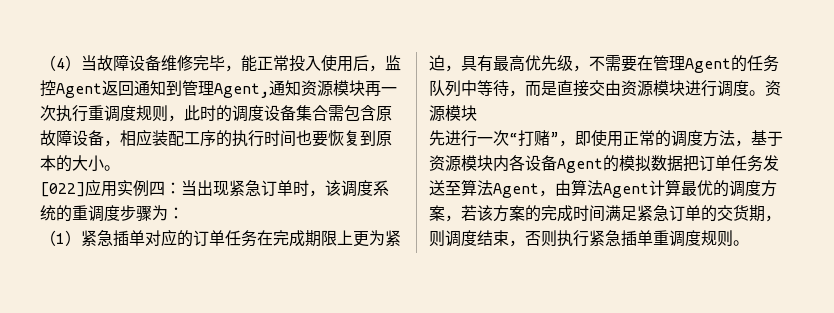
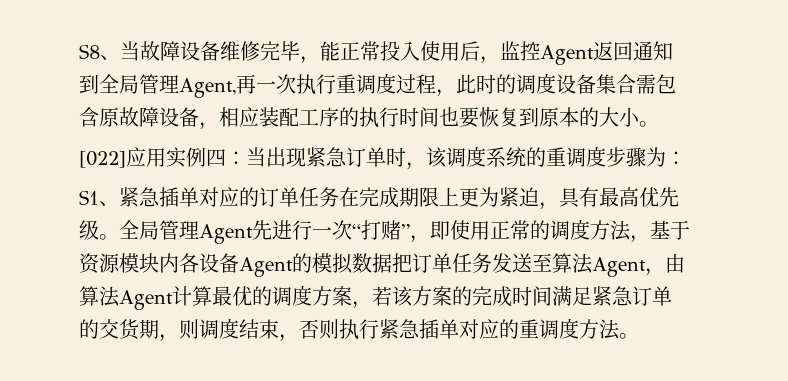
[40,55,81,71] （4） -> [79,44,120,60] S8、
(182, 88) none -> [99,74,139,94] 全局
[269,80,365,97] 通知资源模块 -> (236, 88) none
[136,105,168,122] 规则 -> [396,74,436,94] 过程
[40,230,81,246] （1） -> [79,190,119,206] S1、
[573,55,779,73] [429,80,781,97] [429,105,477,122] ，不需要在管理Agent的任务队列中等待，而是直接交由资源模块进行调度。资源模块 // -> [99,220,253,244] 。全局管理Agent
[653,230,733,247] 重调度规则 -> [459,318,620,340] 对应的重调度方法

